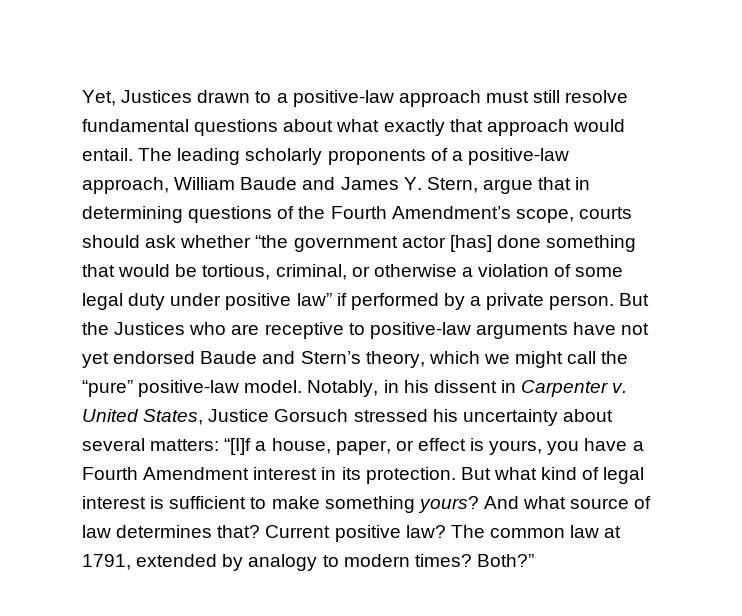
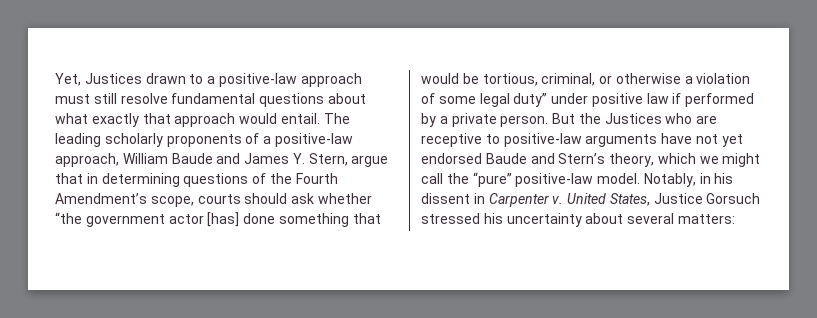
[128,293,166,310] duty -> [513,93,548,107] duty”
[296,293,332,306] law” -> [646,93,669,104] law
[224,438,644,455] [82,467,645,484] [82,496,652,513] [82,525,622,542] [82,554,534,571] “[I]f a house, paper, or effect is yours, you have a Fourth Amendment interest in its protection. But what kind of legal interest is sufficient to make something yours? And what source of law determines that? Current positive law? The common law at 1791, extended by analogy to modern times? Both?” -> (735, 219) none

